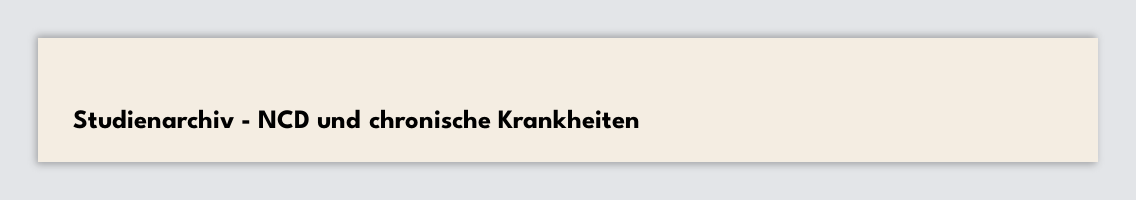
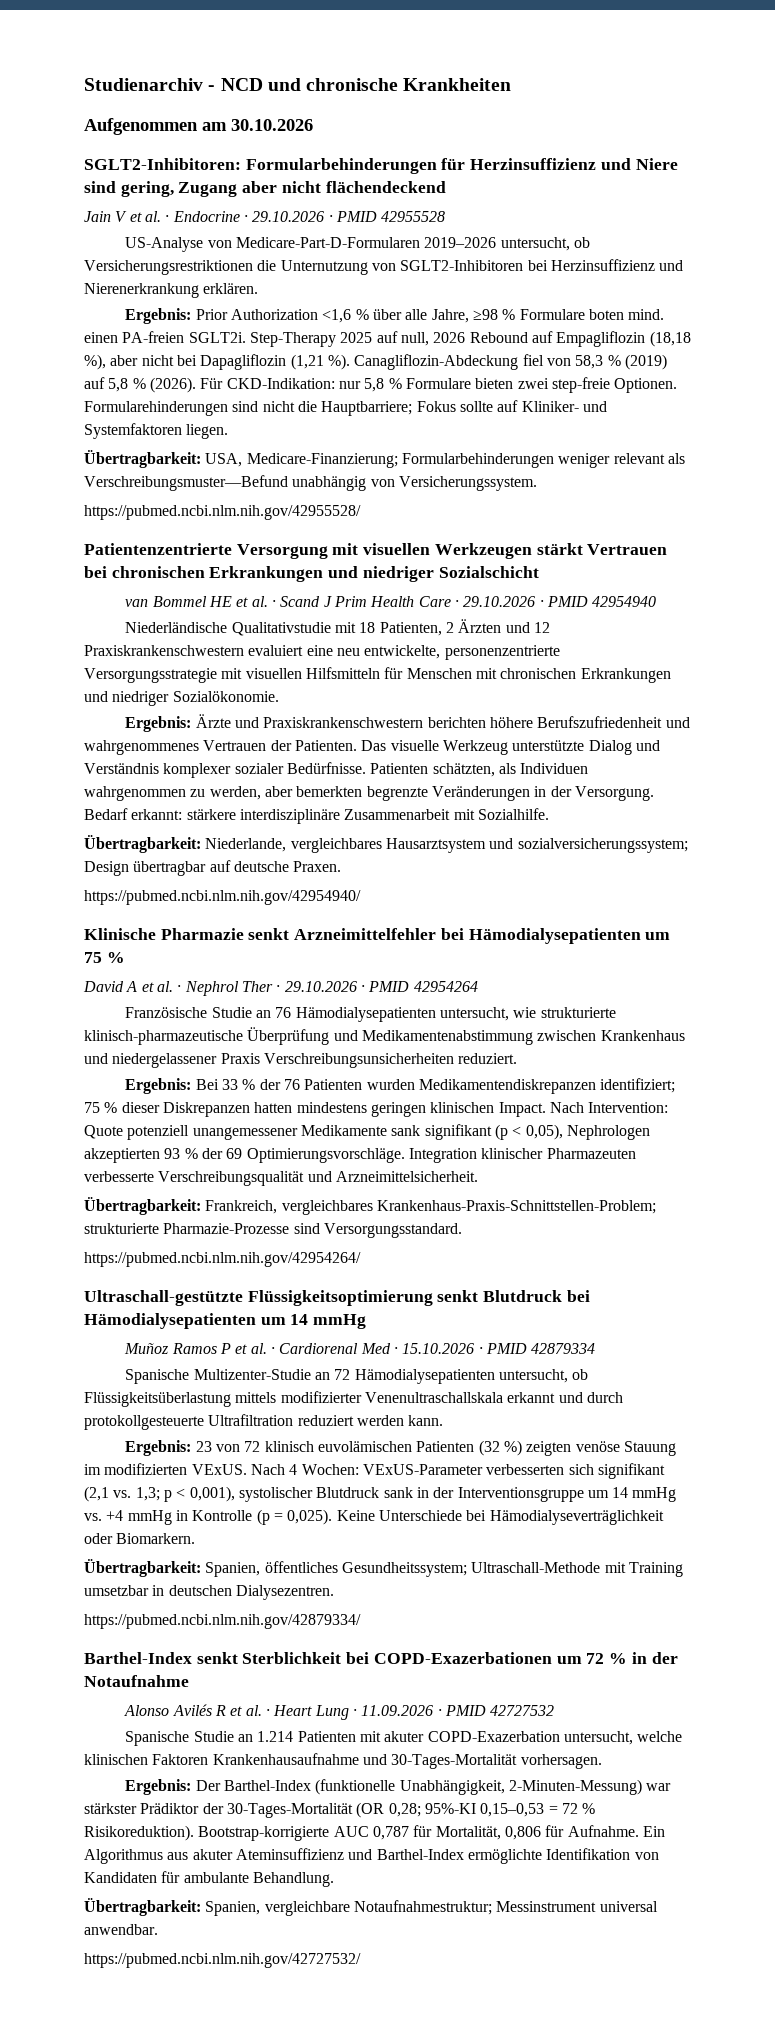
(640, 119) none -> [84,118,313,135] [84,158,678,174] [84,181,446,197] [84,211,446,222] [125,237,591,252] [84,259,684,275] [84,283,259,298] [125,308,665,324] [84,331,691,347] [84,354,667,370] [84,377,678,393] [84,400,607,416] [84,423,229,439] [84,450,685,468] [84,475,537,491] [84,505,361,520] [84,543,668,559] [84,566,539,582] [125,596,657,607] [125,619,550,636] [84,645,560,660] [84,667,671,683] [84,691,279,706] [125,714,690,732] [84,740,660,755] [84,762,589,778] [84,786,654,801] [84,808,549,824] [84,835,688,853] [84,860,342,876] [84,890,361,905] [84,928,671,944] [84,952,125,963] [83,981,478,996] [125,1007,616,1022] [84,1027,685,1045] [84,1053,518,1068] [125,1078,676,1094] [84,1102,669,1117] [84,1124,650,1140] [84,1148,636,1163] [84,1171,478,1186] [84,1197,656,1215] [84,1223,462,1238] [84,1252,361,1267] [84,1290,590,1306] [84,1313,367,1329] [124,1343,596,1354] [125,1369,589,1384] [84,1391,623,1407] [84,1414,444,1430] [125,1440,676,1456] [84,1463,665,1479] [84,1486,677,1502] [84,1509,664,1525] [84,1533,196,1544] [84,1559,683,1577] [84,1585,334,1600] [84,1614,361,1629] [84,1652,678,1664] [84,1675,189,1687] [124,1704,555,1720] [125,1731,683,1746] [84,1753,602,1769] [125,1779,672,1795] [84,1802,596,1818] [84,1825,665,1841] [84,1848,659,1864] [84,1871,334,1887] [84,1898,658,1916] [84,1924,158,1935] [84,1953,361,1968] // Aufgenommen am 30.10.2026 // SGLT2-Inhibitoren: Formularbehinderungen für Herzinsuffizienz und Niere sind gering, Zugang aber nicht flächendeckend // Jain V et al. · Endocrine · 29.10.2026 · PMID 42955528 // US-Analyse von Medicare-Part-D-Formularen 2019–2026 untersucht, ob Versicherungsrestriktionen die Unternutzung von SGLT2-Inhibitoren bei Herzinsuffizienz und Nierenerkrankung erklären. // Ergebnis: Prior Authorization <1,6 % über alle Jahre, ≥98 % Formulare boten mind. einen PA-freien SGLT2i. Step-Therapy 2025 auf null, 2026 Rebound auf Empagliflozin (18,18 %), aber nicht bei Dapagliflozin (1,21 %). Canagliflozin-Abdeckung fiel von 58,3 % (2019) auf 5,8 % (2026). Für CKD-Indikation: nur 5,8 % Formulare bieten zwei step-freie Optionen. Formularehinderungen sind nicht die Hauptbarriere; Fokus sollte auf Kliniker- und Systemfaktoren liegen. // Übertragbarkeit: USA, Medicare-Finanzierung; Formularbehinderungen weniger relevant als Verschreibungsmuster—Befund unabhängig von Versicherungssystem. // https://pubmed.ncbi.nlm.nih.gov/42955528/ // Patientenzentrierte Versorgung mit visuellen Werkzeugen stärkt Vertrauen bei chronischen Erkrankungen und niedriger Sozialschicht // van Bommel HE et al. · Scand J Prim Health Care · 29.10.2026 · PMID 42954940 // Niederländische Qualitativstudie mit 18 Patienten, 2 Ärzten und 12 Praxiskrankenschwestern evaluiert eine neu entwickelte, personenzentrierte Versorgungsstrategie mit visuellen Hilfsmitteln für Menschen mit chronischen Erkrankungen und niedriger Sozialökonomie. // Ergebnis: Ärzte und Praxiskrankenschwestern berichten höhere Berufszufriedenheit und wahrgenommenes Vertrauen der Patienten. Das visuelle Werkzeug unterstützte Dialog und Verständnis komplexer sozialer Bedürfnisse. Patienten schätzten, als Individuen wahrgenommen zu werden, aber bemerkten begrenzte Veränderungen in der Versorgung. Bedarf erkannt: stärkere interdisziplinäre Zusammenarbeit mit Sozialhilfe. // Übertragbarkeit: Niederlande, vergleichbares Hausarztsystem und sozialversicherungssystem; Design übertragbar auf deutsche Praxen. // https://pubmed.ncbi.nlm.nih.gov/42954940/ // Klinische Pharmazie senkt Arzneimittelfehler bei Hämodialysepatienten um 75 % // David A et al. · Nephrol Ther · 29.10.2026 · PMID 42954264 // Französische Studie an 76 Hämodialysepatienten untersucht, wie strukturierte klinisch-pharmazeutische Überprüfung und Medikamentenabstimmung zwischen Krankenhaus und niedergelassener Praxis Verschreibungsunsicherheiten reduziert. // Ergebnis: Bei 33 % der 76 Patienten wurden Medikamentendiskrepanzen identifiziert; 75 % dieser Diskrepanzen hatten mindestens geringen klinischen Impact. Nach Intervention: Quote potenziell unangemessener Medikamente sank signifikant (p < 0,05), Nephrologen akzeptierten 93 % der 69 Optimierungsvorschläge. Integration klinischer Pharmazeuten verbesserte Verschreibungsqualität und Arzneimittelsicherheit. // Übertragbarkeit: Frankreich, vergleichbares Krankenhaus-Praxis-Schnittstellen-Problem; strukturierte Pharmazie-Prozesse sind Versorgungsstandard. // https://pubmed.ncbi.nlm.nih.gov/42954264/ // Ultraschall-gestützte Flüssigkeitsoptimierung senkt Blutdruck bei Hämodialysepatienten um 14 mmHg // Muñoz Ramos P et al. · Cardiorenal Med · 15.10.2026 · PMID 42879334 // Spanische Multizenter-Studie an 72 Hämodialysepatienten untersucht, ob Flüssigkeitsüberlastung mittels modifizierter Venenultraschallskala erkannt und durch protokollgesteuerte Ultrafiltration reduziert werden kann. // Ergebnis: 23 von 72 klinisch euvolämischen Patienten (32 %) zeigten venöse Stauung im modifizierten VExUS. Nach 4 Wochen: VExUS-Parameter verbesserten sich signifikant (2,1 vs. 1,3; p < 0,001), systolischer Blutdruck sank in der Interventionsgruppe um 14 mmHg vs. +4 mmHg in Kontrolle (p = 0,025). Keine Unterschiede bei Hämodialyseverträglichkeit oder Biomarkern. // Übertragbarkeit: Spanien, öffentliches Gesundheitssystem; Ultraschall-Methode mit Training umsetzbar in deutschen Dialysezentren. // https://pubmed.ncbi.nlm.nih.gov/42879334/ // Barthel-Index senkt Sterblichkeit bei COPD-Exazerbationen um 72 % in der Notaufnahme // Alonso Avilés R et al. · Heart Lung · 11.09.2026 · PMID 42727532 // Spanische Studie an 1.214 Patienten mit akuter COPD-Exazerbation untersucht, welche klinischen Faktoren Krankenhausaufnahme und 30-Tages-Mortalität vorhersagen. // Ergebnis: Der Barthel-Index (funktionelle Unabhängigkeit, 2-Minuten-Messung) war stärkster Prädiktor der 30-Tages-Mortalität (OR 0,28; 95%-KI 0,15–0,53 = 72 % Risikoreduktion). Bootstrap-korrigierte AUC 0,787 für Mortalität, 0,806 für Aufnahme. Ein Algorithmus aus akuter Ateminsuffizienz und Barthel-Index ermöglichte Identifikation von Kandidaten für ambulante Behandlung. // Übertragbarkeit: Spanien, vergleichbare Notaufnahmestruktur; Messinstrument universal anwendbar. // https://pubmed.ncbi.nlm.nih.gov/42727532/

